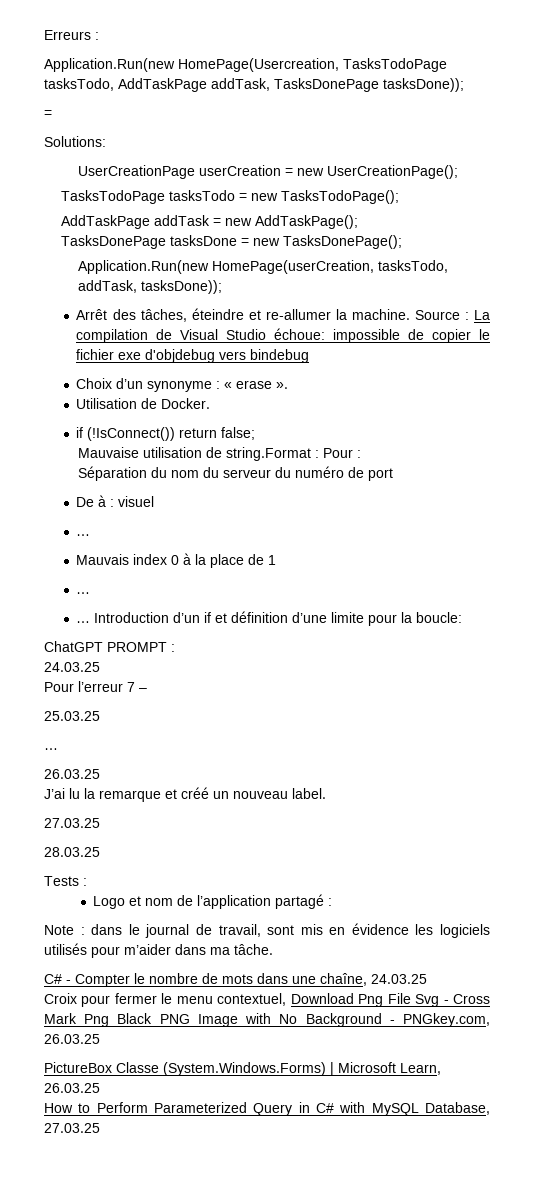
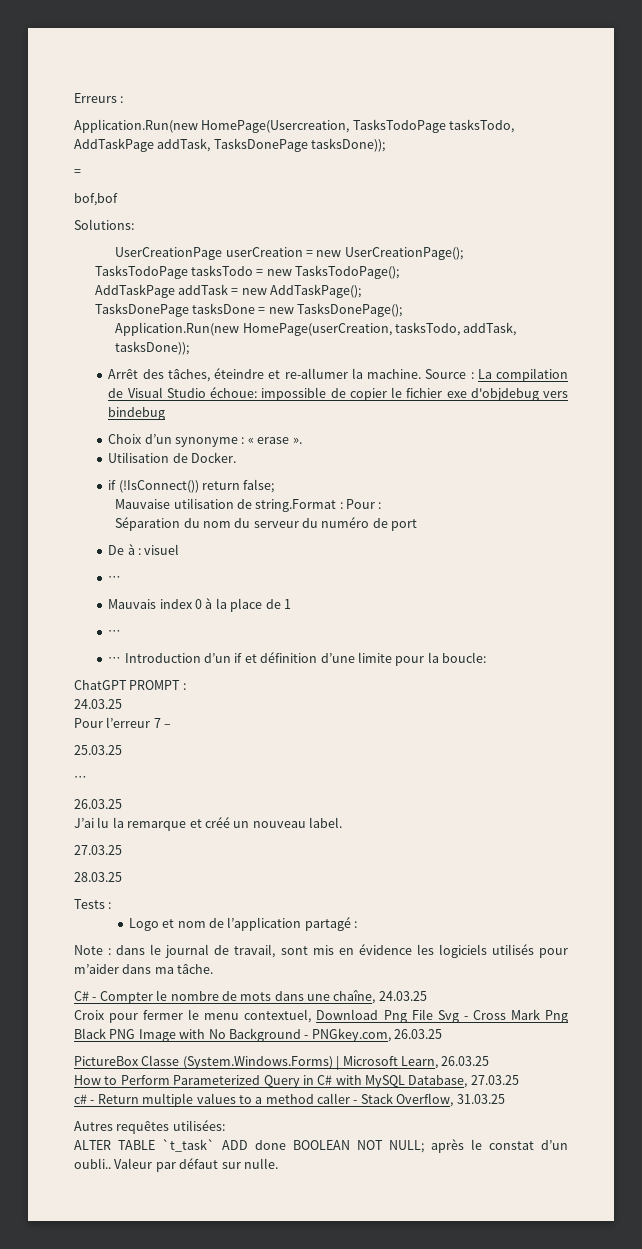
(52, 114) none -> [74,193,118,206] // bof,bof
(100, 1128) none -> [74,1093,505,1107] [74,1120,225,1134] [74,1139,568,1153] [74,1158,278,1172] // c# - Return multiple values to a method caller - Stack Overflow, 31.03.25 // Autres requêtes utilisées: // ALTER TABLE `t_task` ADD done BOOLEAN NOT NULL; après le constat d’un oubli.. Valeur par défaut sur nulle.

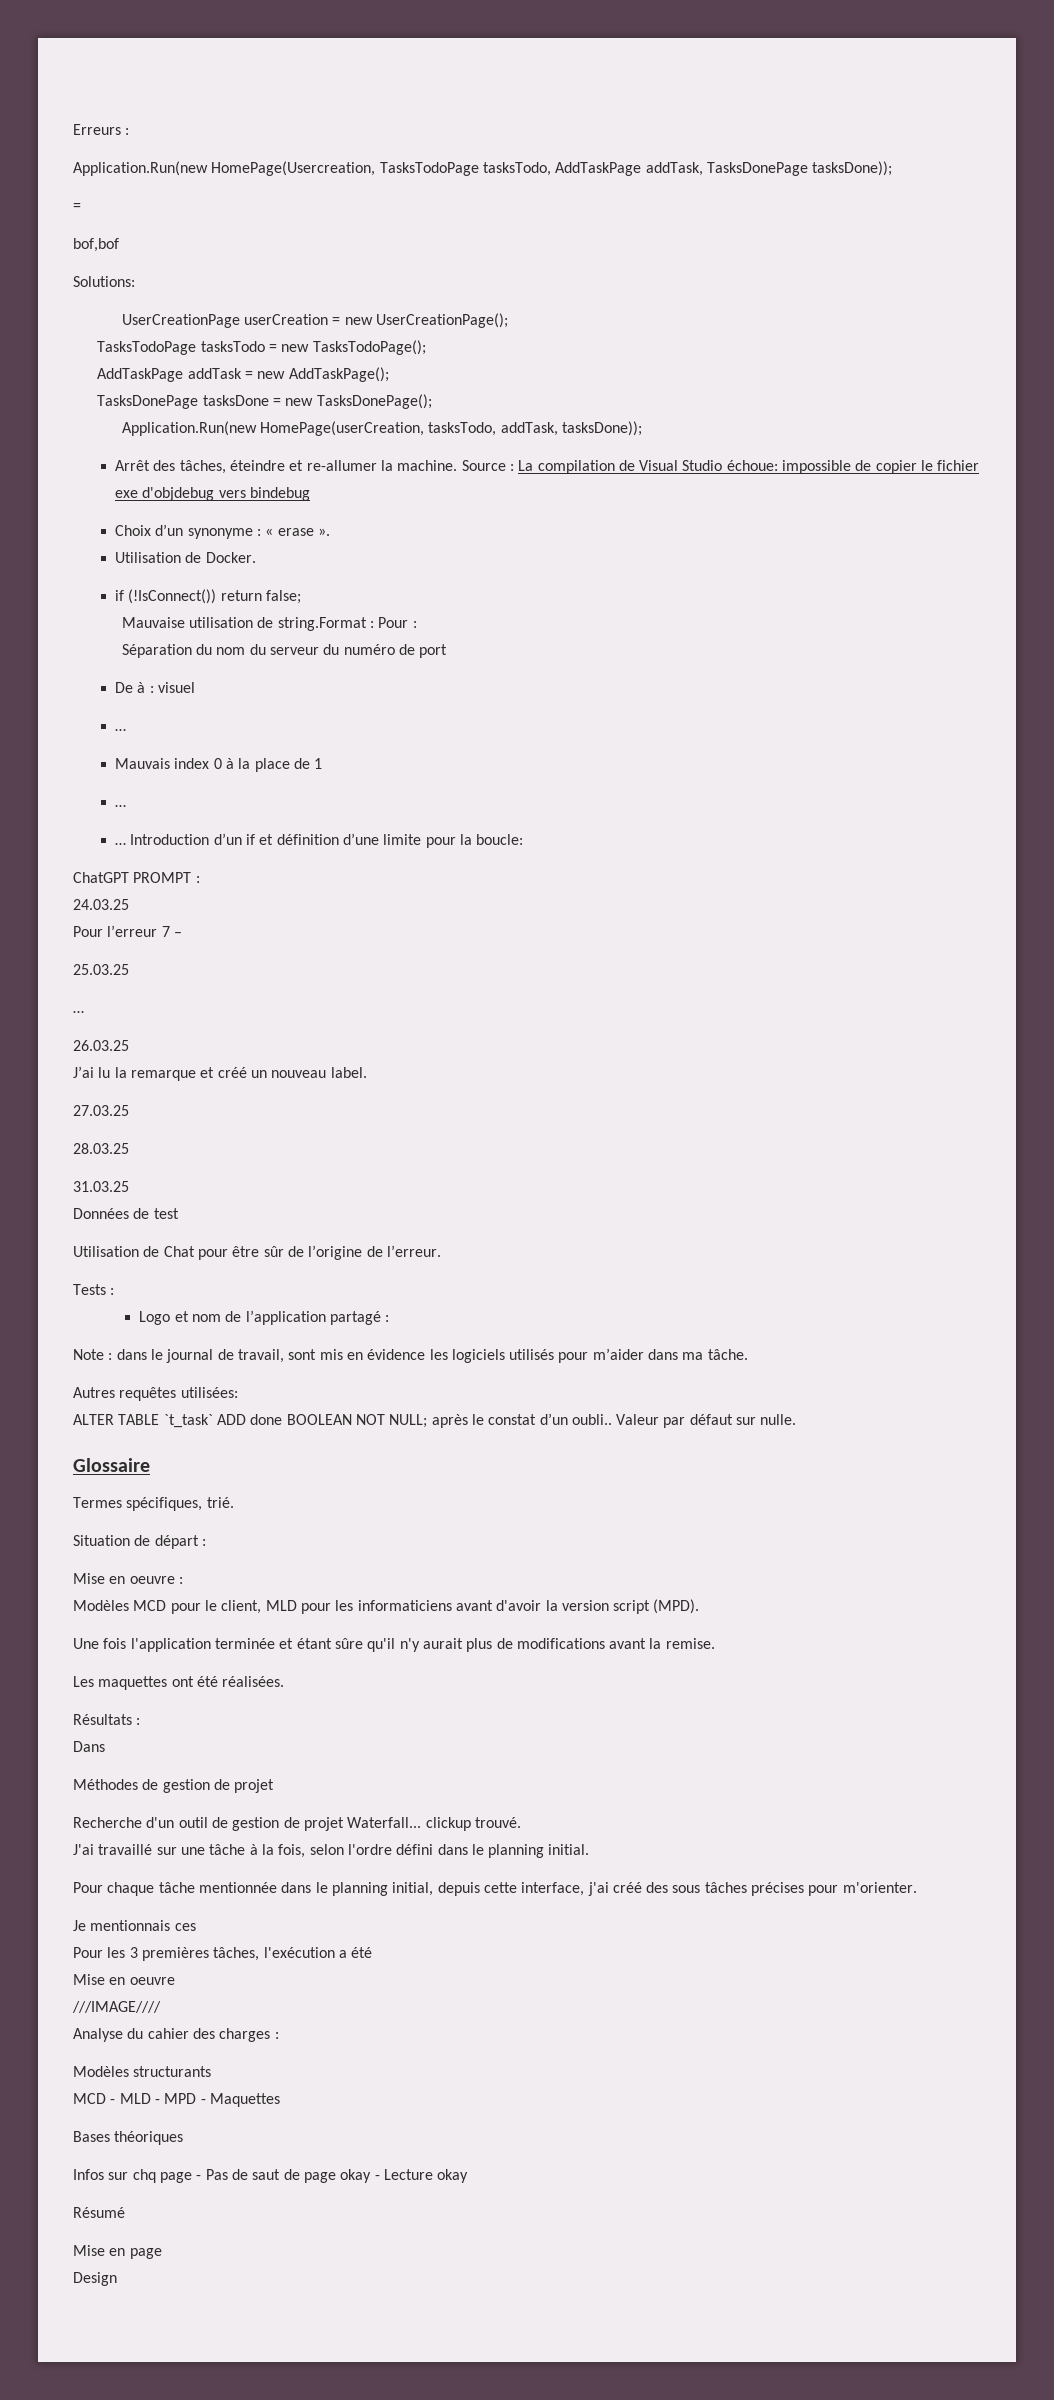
(122, 877) none -> [73,1181,129,1192] [73,1208,179,1219] [73,1245,441,1260] // 31.03.25 // Données de test // Utilisation de Chat pour être sûr de l’origine de l’erreur.
[74,990,427,1004] [74,1009,569,1023] [74,1028,442,1042] [74,1055,490,1070] [74,1075,519,1088] [74,1093,505,1107] // C# - Compter le nombre de mots dans une chaîne, 24.03.25 // Croix pour fermer le menu contextuel, Download Png File Svg - Cross Mark Png Black PNG Image with No Background - PNGkey.com, 26.03.25 // PictureBox Classe (System.Windows.Forms) | Microsoft Learn, 26.03.25 // How to Perform Parameterized Query in C# with MySQL Database, 27.03.25 // c# - Return multiple values to a method caller - Stack Overflow, 31.03.25 -> (748, 1354) none
(278, 1163) none -> [73,1458,150,1472] [73,1497,234,1511] [73,1535,206,1549] [73,1573,183,1584] [73,1599,700,1614] [73,1638,715,1652] [73,1676,285,1690] [73,1714,141,1725] [73,1741,105,1752] [73,1779,275,1793] [73,1817,521,1831] [73,1844,590,1858] [73,1882,917,1896] [73,1920,196,1931] [73,1947,373,1961] [73,1974,175,1985] [72,2001,161,2013] [73,2028,279,2042] [73,2066,212,2077] [73,2093,280,2107] [73,2131,184,2145] [73,2169,469,2183] [73,2207,125,2218] [73,2245,162,2259] [73,2272,117,2286] // Glossaire // Termes spécifiques, trié. // Situation de départ : // Mise en oeuvre : // Modèles MCD pour le client, MLD pour les informaticiens avant d'avoir la version script (MPD). // Une fois l'application terminée et étant sûre qu'il n'y aurait plus de modifications avant la remise. // Les maquettes ont été réalisées. // Résultats : // Dans // Méthodes de gestion de projet // Recherche d'un outil de gestion de projet Waterfall... clickup trouvé. // J'ai travaillé sur une tâche à la fois, selon l'ordre défini dans le planning initial. // Pour chaque tâche mentionnée dans le planning initial, depuis cette interface, j'ai créé des sous tâches précises pour m'orienter. // Je mentionnais ces // Pour les 3 premières tâches, l'exécution a été // Mise en oeuvre // ///IMAGE//// // Analyse du cahier des charges : // Modèles structurants // MCD - MLD - MPD - Maquettes // Bases théoriques // Infos sur chq page - Pas de saut de page okay - Lecture okay // Résumé // Mise en page // Design

